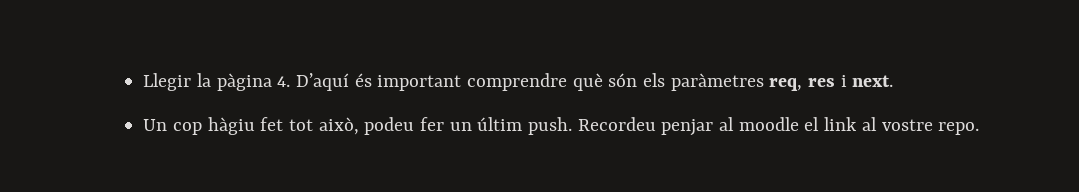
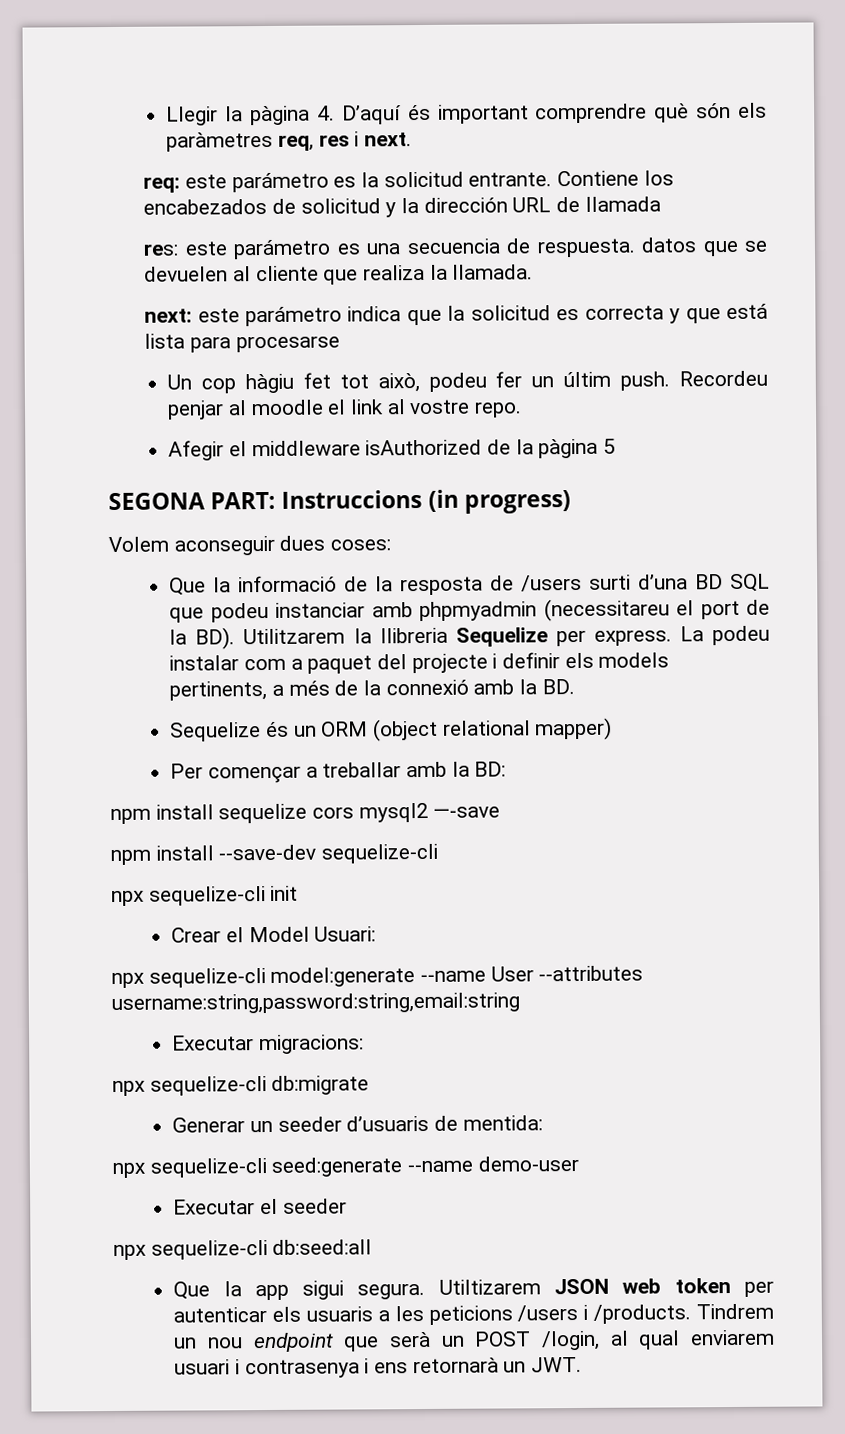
(894, 81) none -> [143,170,674,193] [143,196,661,218] [143,237,768,260] [144,264,534,285] [144,303,769,327] [144,333,340,353] // req: este parámetro es la solicitud entrante. Contiene los encabezados de solicitud y la dirección URL de llamada // res: este parámetro es una secuencia de respuesta. datos que se devuelen al cliente que realiza la llamada. // next: este parámetro indica que la solicitud es correcta y que está lista para procesarse
(980, 128) none -> [168,438,616,461] [108,489,571,514] [108,535,392,556] [169,573,771,596] [169,598,770,623] [169,625,770,650] [169,652,670,674] [169,679,575,701] [170,717,613,742] [170,761,507,784] [110,802,501,825] [110,843,439,866] [111,885,299,907] [171,926,377,943] [111,965,644,989] [111,992,520,1015] [172,1034,364,1055] [112,1075,370,1097] [172,1115,543,1133] [112,1155,579,1179] [173,1198,347,1215] [113,1239,373,1261] [173,1278,775,1301] [173,1303,774,1325] [174,1329,775,1353] [174,1356,582,1379] // Afegir el middleware isAuthorized de la pàgina 5 // SEGONA PART: Instruccions (in progress) // Volem aconseguir dues coses: // Que la informació de la resposta de /users surti d’una BD SQL que podeu instanciar amb phpmyadmin (necessitareu el port de la BD). Utilitzarem la llibreria Sequelize per express. La podeu instalar com a paquet del projecte i definir els models pertinents, a més de la connexió amb la BD. // Sequelize és un ORM (object relational mapper) // Per començar a treballar amb la BD: // npm install sequelize cors mysql2 —-save // npm install --save-dev sequelize-cli // npx sequelize-cli init // Crear el Model Usuari: // npx sequelize-cli model:generate --name User --attributes username:string,password:string,email:string // Executar migracions: // npx sequelize-cli db:migrate // Generar un seeder d’usuaris de mentida: // npx sequelize-cli seed:generate --name demo-user // Executar el seeder // npx sequelize-cli db:seed:all // Que la app sigui segura. Utiltizarem JSON web token per autenticar els usuaris a les peticions /users i /products. Tindrem un nou endpoint que serà un POST /login, al qual enviarem usuari i contrasenya i ens retornarà un JWT.

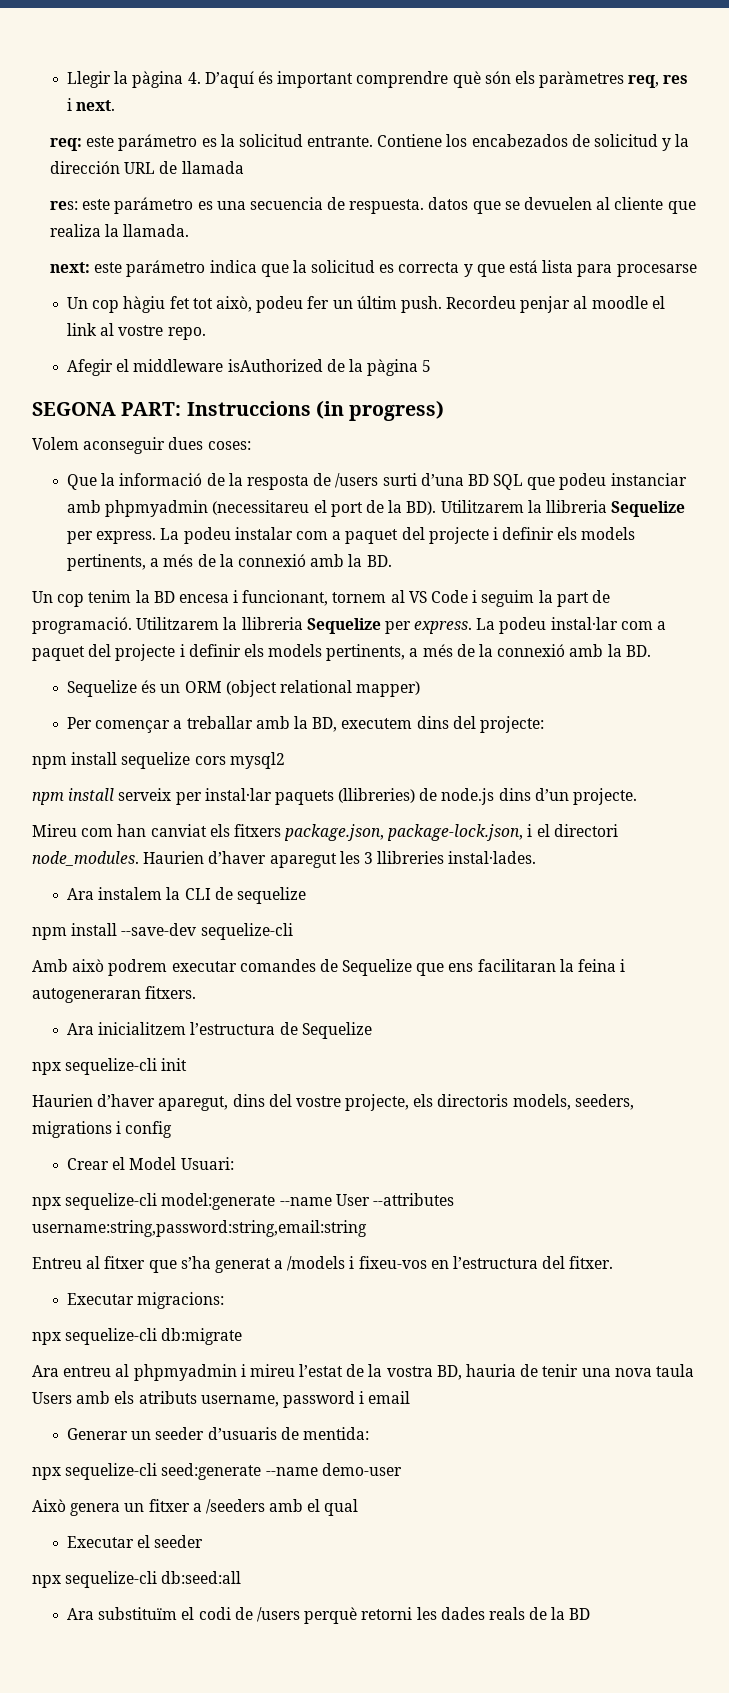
(575, 687) none -> [32,590,610,607] [32,617,667,634] [32,644,651,661] // Un cop tenim la BD encesa i funcionant, tornem al VS Code i seguim la part de programació. Utilitzarem la llibreria Sequelize per express. La podeu instal·lar com a paquet del projecte i definir els models pertinents, a més de la connexió amb la BD.
[474,761,507,777] BD: -> [312,716,544,733] BD, executem dins del projecte:
[433,806,501,818] [110,843,439,866] [111,885,299,907] —-save // npm install --save-dev sequelize-cli // npx sequelize-cli init -> [32,788,638,805] [32,824,618,841] [32,851,537,868] [67,887,306,904] [32,923,293,940] [32,959,626,976] [32,986,197,1003] [67,1022,372,1039] [32,1058,188,1075] [32,1094,634,1111] [32,1121,173,1138] // npm install serveix per instal·lar paquets (llibreries) de node.js dins d’un projecte. // Mireu com han canviat els fitxers package.json, package-lock.json, i el directori node_modules. Haurien d’haver aparegut les 3 llibreries instal·lades. // Ara instalem la CLI de sequelize // npm install --save-dev sequelize-cli // Amb això podrem executar comandes de Sequelize que ens facilitaran la feina i autogeneraran fitxers. // Ara inicialitzem l’estructura de Sequelize // npx sequelize-cli init // Haurien d’haver aparegut, dins del vostre projecte, els directoris models, seeders, migrations i config
(520, 1003) none -> [32,1256,614,1273] // Entreu al fitxer que s’ha generat a /models i fixeu-vos en l’estructura del fitxer.
(370, 1085) none -> [32,1364,694,1381] [32,1391,411,1408] // Ara entreu al phpmyadmin i mireu l’estat de la vostra BD, hauria de tenir una nova taula Users amb els atributs username, password i email
(579, 1163) none -> [32,1499,359,1516] // Això genera un fitxer a /seeders amb el qual
[173,1278,775,1301] [173,1303,774,1325] [174,1329,775,1353] [174,1356,582,1379] Que la app sigui segura. Utiltizarem JSON web token per autenticar els usuaris a les peticions /users i /products. Tindrem un nou endpoint que serà un POST /login, al qual enviarem usuari i contrasenya i ens retornarà un JWT. -> [67,1607,591,1624] Ara substituïm el codi de /users perquè retorni les dades reals de la BD

